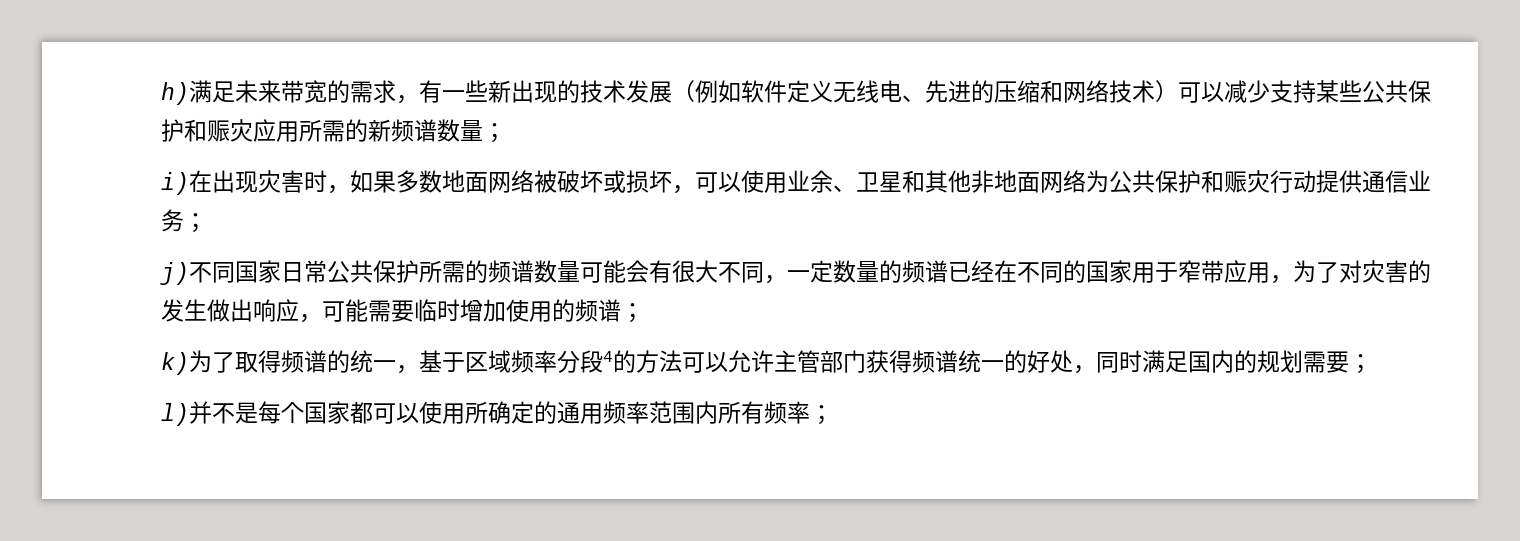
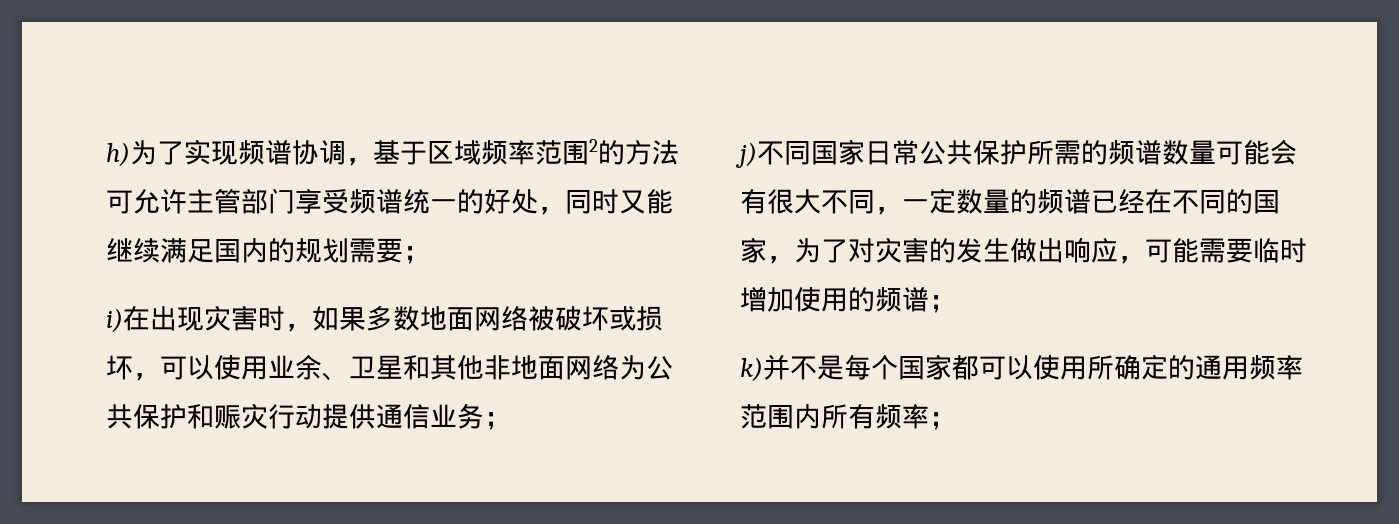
[189,80,1431,104] [161,119,483,142] 满足未来带宽的需求，有一些新出现的技术发展（例如软件定义无线电、先进的压缩和网络技术）可以减少支持某些公共保护和赈灾应用所需的新频谱数量 -> [130,139,679,166] [106,188,673,215] [106,238,403,263] 为了实现频谱协调，基于区域频率范围2的方法可允许主管部门享受频谱统一的好处，同时又能继续满足国内的规划需要
[1132,260,1270,283] 用于窄带应用 -> (767, 250) none
[189,350,1372,374] [161,403,189,426] 为了取得频谱的统一，基于区域频率分段4的方法可以允许主管部门获得频谱统一的好处，同时满足国内的规划需要； // l) -> (763, 369) none

